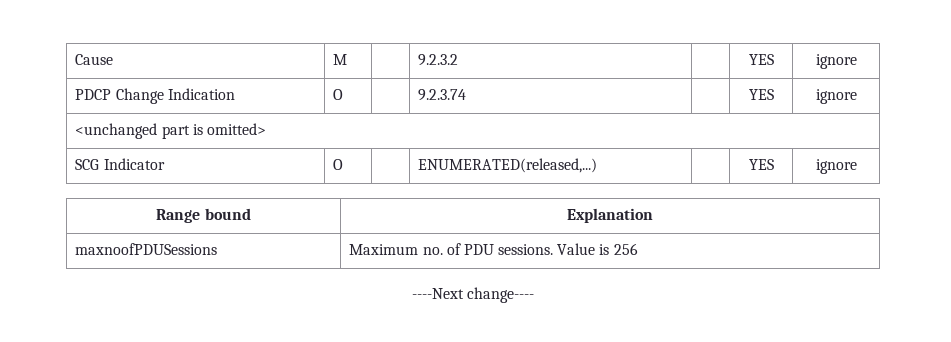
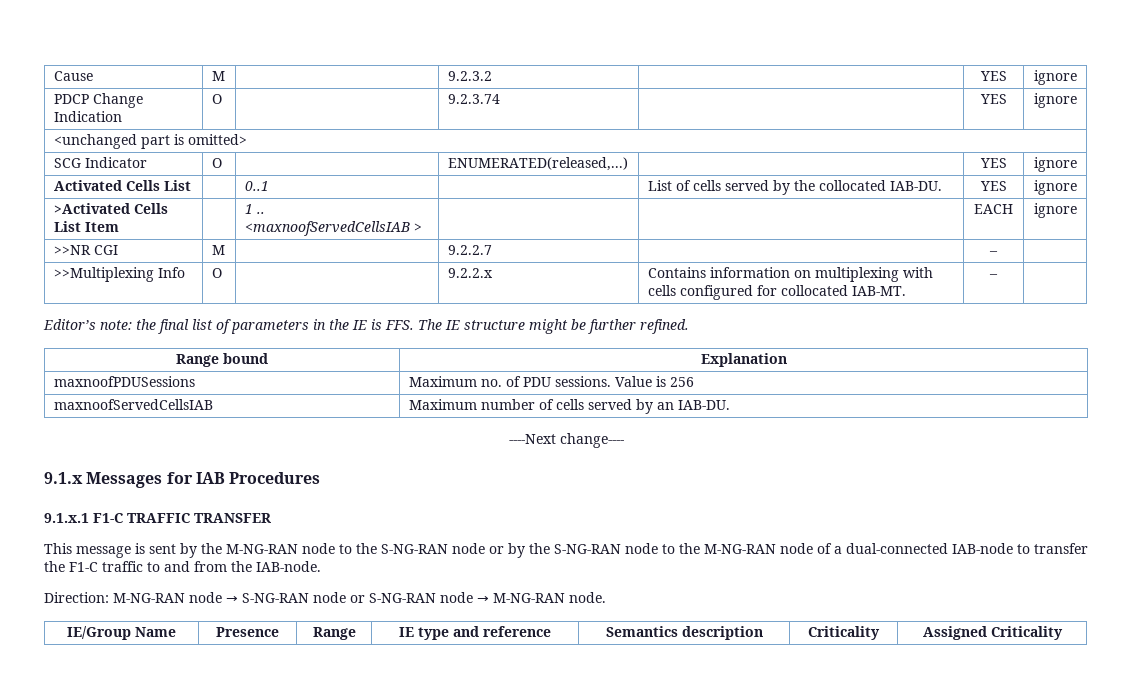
(857, 166) none -> [53,180,191,191] [244,181,269,191] [647,180,942,195] [979,181,1007,191] [1033,180,1077,195] [53,203,168,214] [53,221,119,232] [244,204,265,214] [244,221,422,236] [974,204,1013,214] [1033,203,1077,218] [53,245,118,255] [211,245,225,255] [447,245,492,255] [989,251,998,255] [53,267,185,282] [211,268,222,278] [447,268,493,278] [647,267,933,282] [647,285,906,300] [989,274,998,278] [43,319,689,334] // Activated Cells List | | 0..1 | | List of cells served by the collocated IAB-DU. | YES | ignore // >Activated Cells List Item | | 1 .. <maxnoofServedCellsIAB > | | | EACH | ignore // >>NR CGI | M | | 9.2.2.7 | | – | // >>Multiplexing Info | O | | 9.2.2.x | Contains information on multiplexing with cells configured for collocated IAB-MT. | – | // Editor’s note: the final list of parameters in the IE is FFS. The IE structure might be further refined.
[411,287,535,303] // ----Next change---- -> [53,399,213,410] [408,399,730,414] [508,433,624,448] [44,472,321,488] [44,513,271,523] [44,543,1088,558] [44,561,321,572] [44,592,606,603] [67,626,176,640] [216,627,279,637] [312,627,356,640] [398,626,551,640] [605,626,763,640] [808,626,880,640] [922,626,1063,640] // maxnoofServedCellsIAB | Maximum number of cells served by an IAB-DU. // ----Next change---- // 9.1.x Messages for IAB Procedures // 9.1.x.1 F1-C TRAFFIC TRANSFER // This message is sent by the M-NG-RAN node to the S-NG-RAN node or by the S-NG-RAN node to the M-NG-RAN node of a dual-connected IAB-node to transfer the F1-C traffic to and from the IAB-node. // Direction: M-NG-RAN node → S-NG-RAN node or S-NG-RAN node → M-NG-RAN node. // IE/Group Name | Presence | Range | IE type and reference | Semantics description | Criticality | Assigned Criticality

